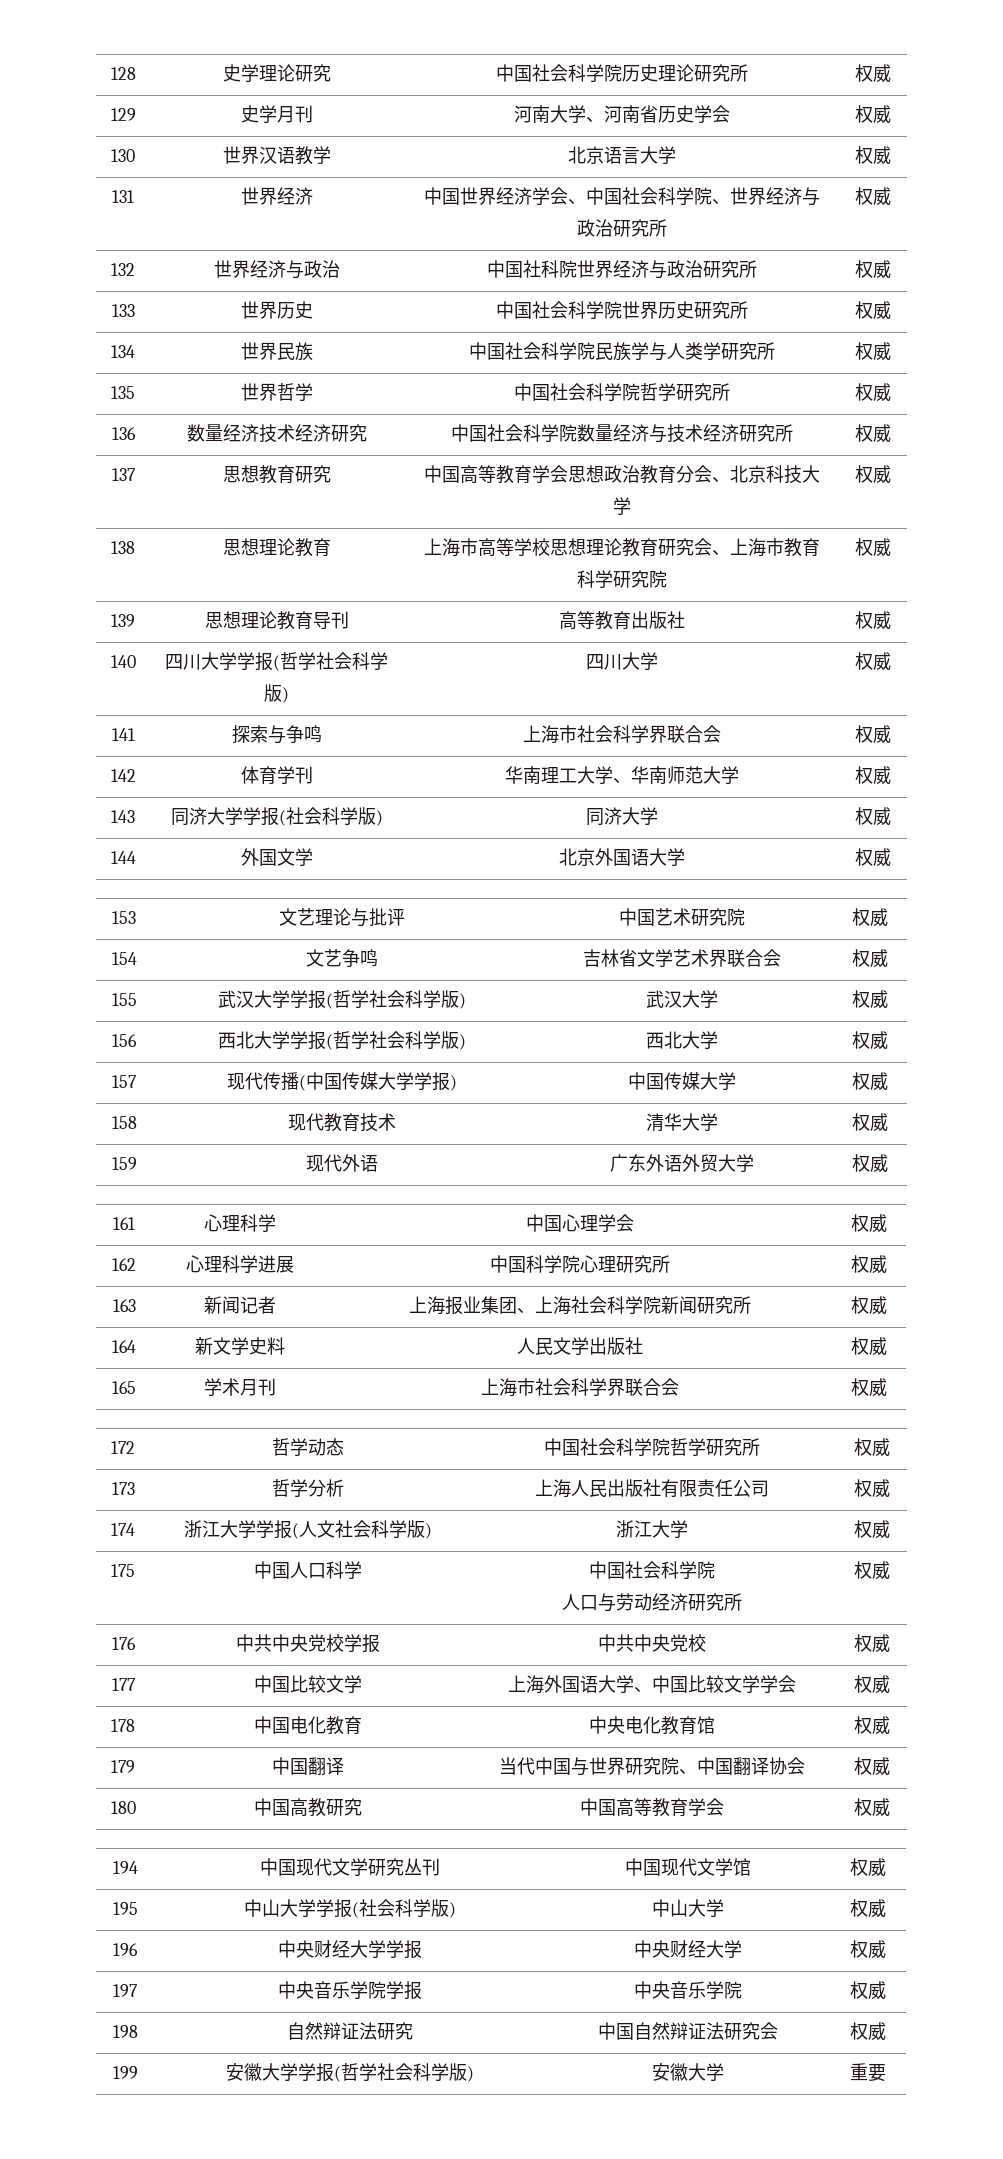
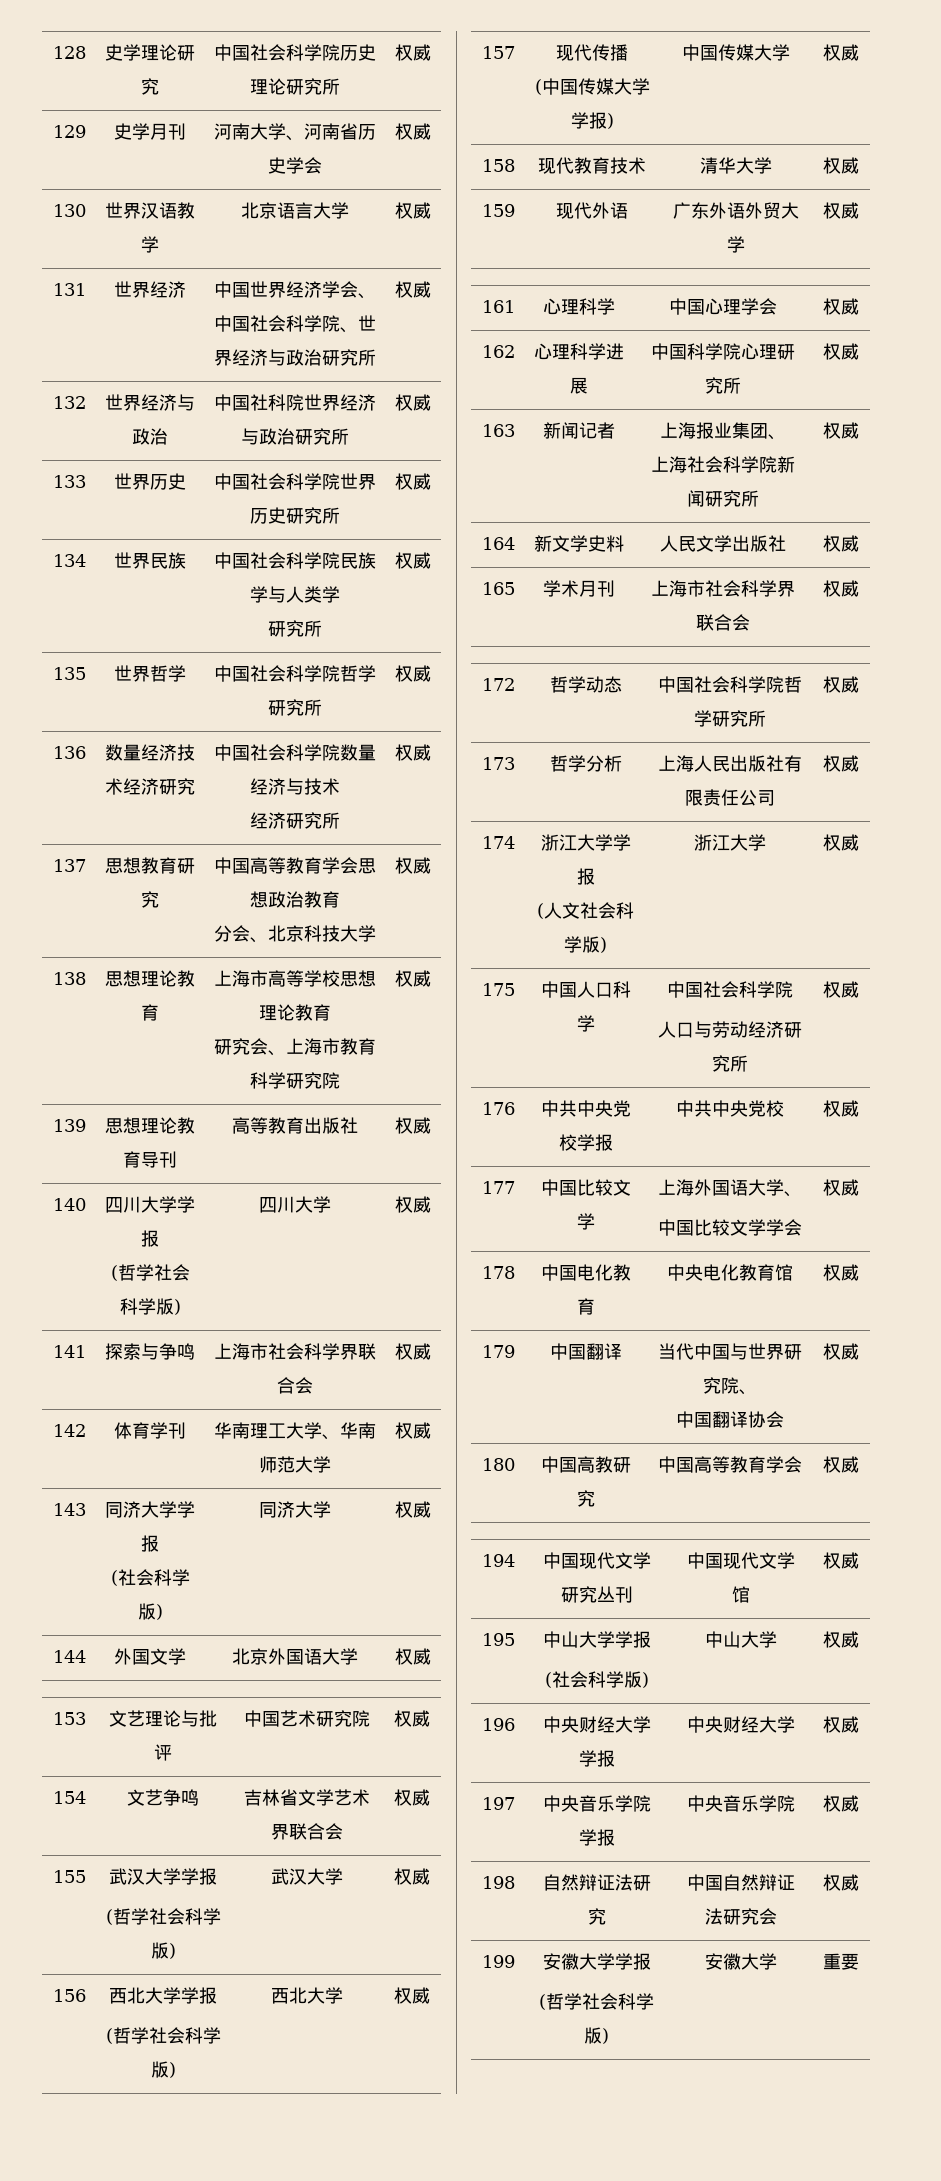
(721, 351) none -> (340, 594) //
(703, 433) none -> (340, 786) //
(676, 474) none -> (340, 899) //
(658, 547) none -> (331, 1012) //
(273, 661) none -> (159, 1238) //
(279, 816) none -> (159, 1543) //
(326, 999) none -> (217, 1876) //
(326, 1040) none -> (217, 1995) //
(299, 1081) none -> (628, 52) //
(535, 1311) none -> (786, 437) //
(292, 1529) none -> (595, 876) //
(652, 1690) none -> (802, 1194) //
(697, 1772) none -> (757, 1392) //
(352, 1908) none -> (651, 1639) //
(334, 2072) none -> (651, 1961) //

